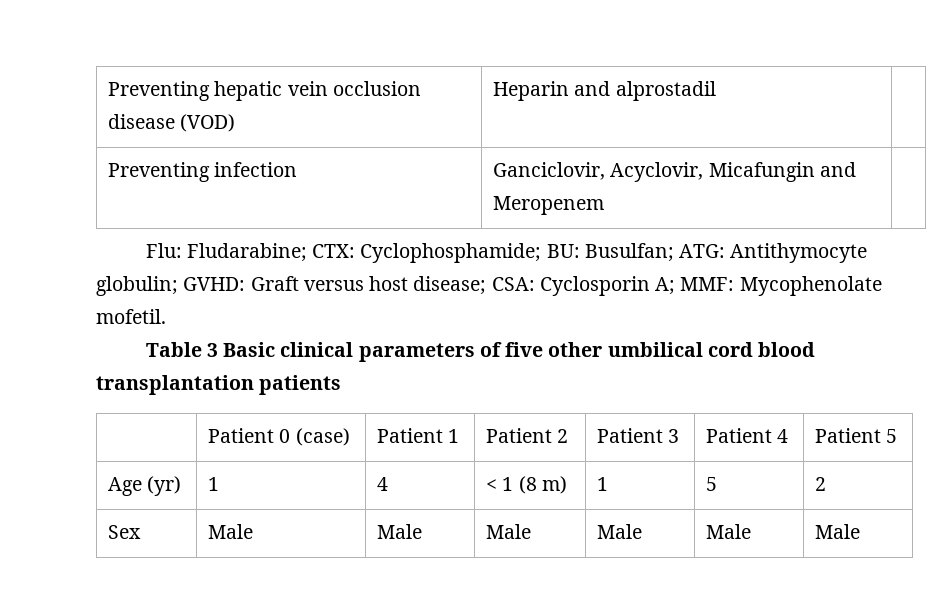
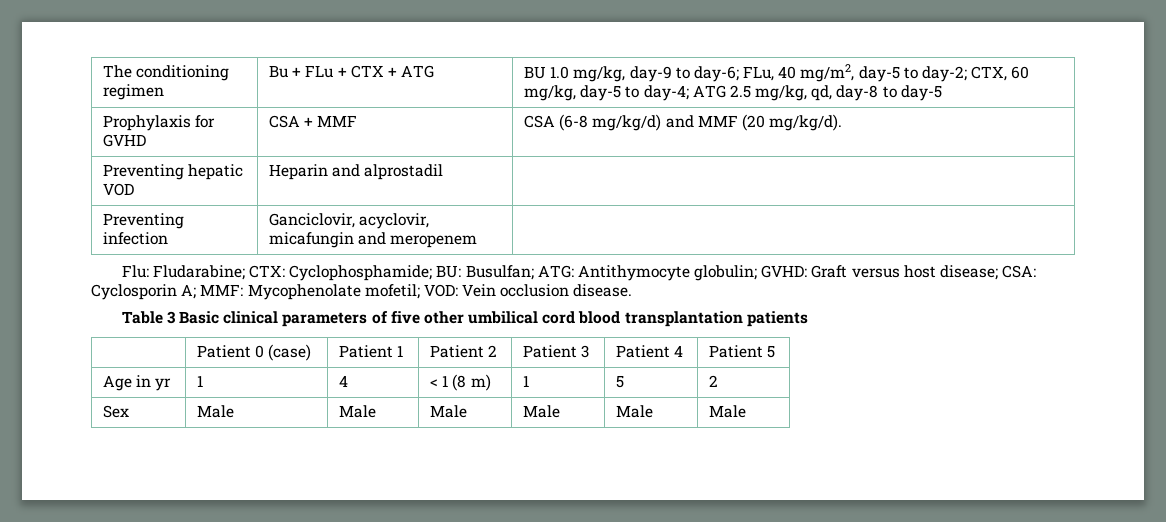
[108,81,421,101] [108,114,236,132] Preventing hepatic vein occlusion disease (VOD) -> [103,65,230,81] [103,84,165,100] [269,65,435,78] [524,64,1030,82] [524,85,942,101] [103,115,216,131] [103,134,147,147] [269,115,358,128] [524,114,843,131] [103,164,244,180] [103,183,135,196] The conditioning regimen | Bu + FLu + CTX + ATG | BU 1.0 mg/kg, day-9 to day-6; FLu, 40 mg/m2, day-5 to day-2; CTX, 60 mg/kg, day-5 to day-4; ATG 2.5 mg/kg, qd, day-8 to day-5 // Prophylaxis for GVHD | CSA + MMF | CSA (6-8 mg/kg/d) and MMF (20 mg/kg/d). // Preventing hepatic VOD
[610,162,856,182] [493,196,605,215] Acyclovir, Micafungin and Meropenem -> [359,213,430,229] [269,232,478,248] acyclovir, micafungin and meropenem
[96,309,166,324] mofetil. -> [364,284,633,299] mofetil; VOD: Vein occlusion disease.
[147,476,182,496] (yr) -> [136,375,172,391] in yr

